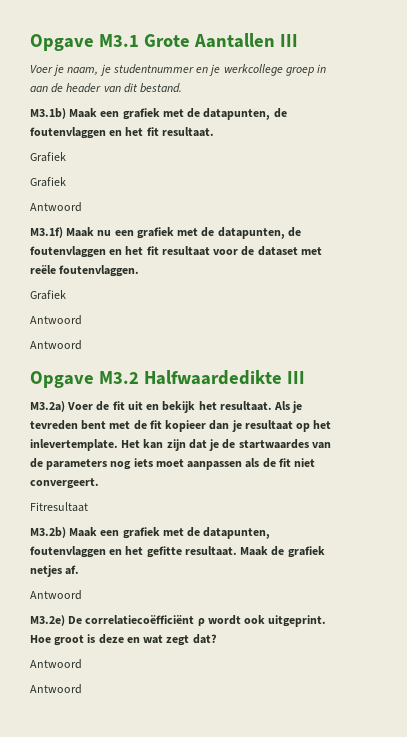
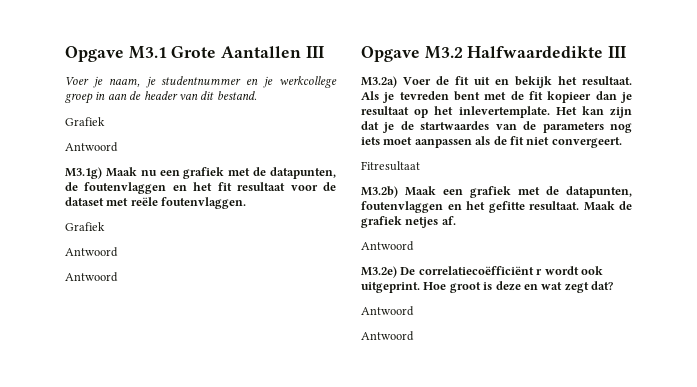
[30,108,287,120] [30,127,214,139] [30,152,66,162] [30,177,66,187] [30,202,82,212] [30,227,63,238] // M3.1b) Maak een grafiek met de datapunten, de foutenvlaggen en het fit resultaat. // Grafiek // Grafiek // Antwoord // M3.1f) -> [65,117,105,126] [65,142,118,152] [65,167,102,179] // Grafiek // Antwoord // M3.1g)
[197,618,205,626] ρ -> [536,269,543,275] r

